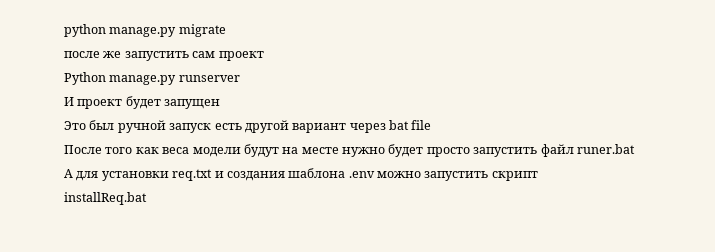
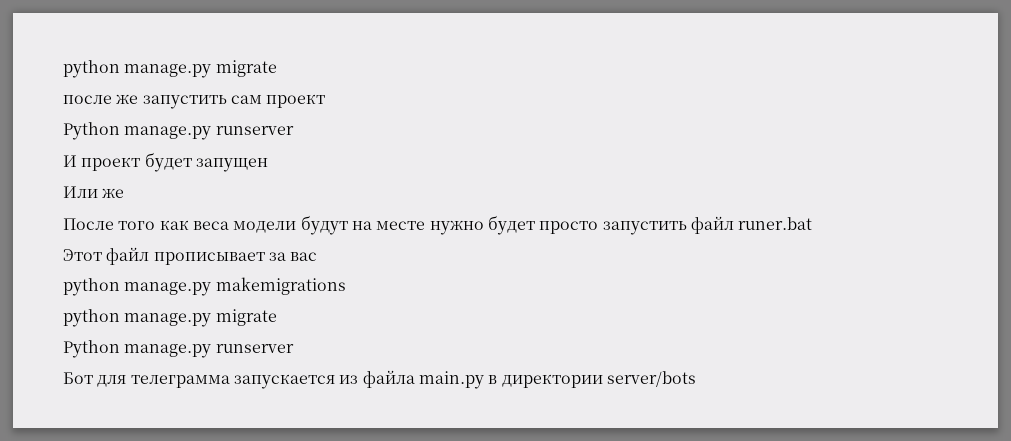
[64,120,432,133] Это был ручной запуск есть другой вариант через bat file -> [63,186,125,198] Или же
[64,168,538,181] [64,192,147,205] А для установки req.txt и создания шаблона .env можно запустить скрипт // installReq.bat -> [63,247,318,265] [63,277,346,296] [63,309,277,327] [63,340,294,358] [63,370,696,389] Этот файл прописывает за вас // python manage.py makemigrations // python manage.py migrate // Python manage.py runserver // Бот для телеграмма запускается из файла main.py в директории server/bots

